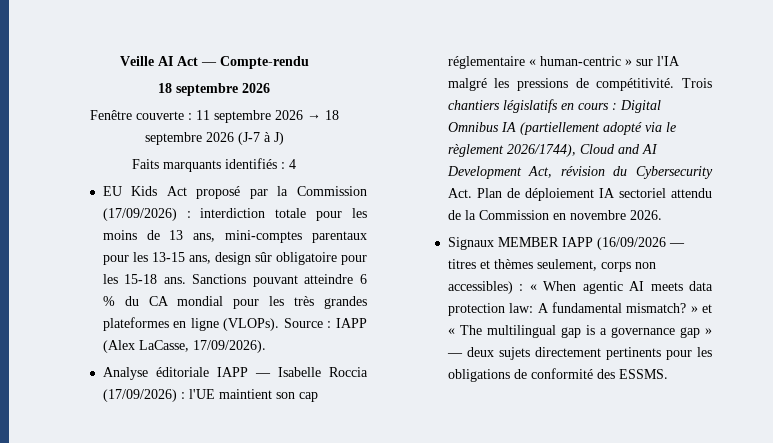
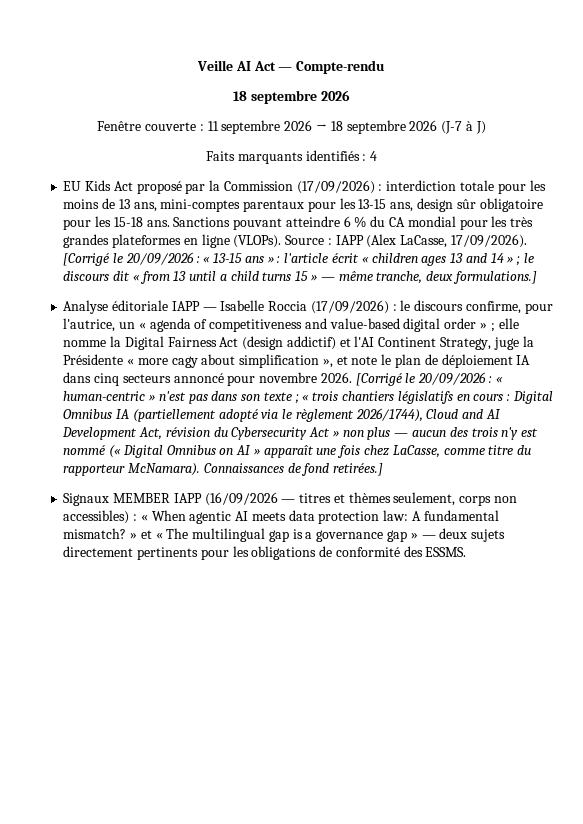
(266, 346) none -> [63,252,535,266] [63,271,537,284] [Corrigé le 20/09/2026 : « 13-15 ans » : l'article écrit « children ages 13 and 14 » ; le discours dit « from 13 until a child turns 15 » — même tranche, deux formulations.]
[188,389,318,402] [447,56,680,69] [447,78,712,91] l'UE maintient son cap réglementaire « human-centric » sur l'IA malgré les pressions de compétitivité. Trois -> [400,300,553,314] [63,318,519,332] [63,336,534,350] [63,354,531,368] [63,372,503,386] [63,391,339,404] le discours confirme, pour l'autrice, un « agenda of competitiveness and value-based digital order » ; elle nomme la Digital Fairness Act (design addictif) et l'AI Continent Strategy, juge la Présidente « more cagy about simplification », et note le plan de déploiement IA dans cinq secteurs annoncé pour novembre 2026. [Corrigé le 20/09/2026 : « human-centric » n'est pas dans son texte ; « trois
[447,188,712,201] [447,210,662,220] Act. Plan de déploiement IA sectoriel attendu de la Commission en novembre 2026. -> [309,427,539,440] [63,445,532,458] [63,463,384,476] Act » non plus — aucun des trois n'y est nommé (« Digital Omnibus on AI » apparaît une fois chez LaCasse, comme titre du rapporteur McNamara). Connaissances de fond retirées.]

